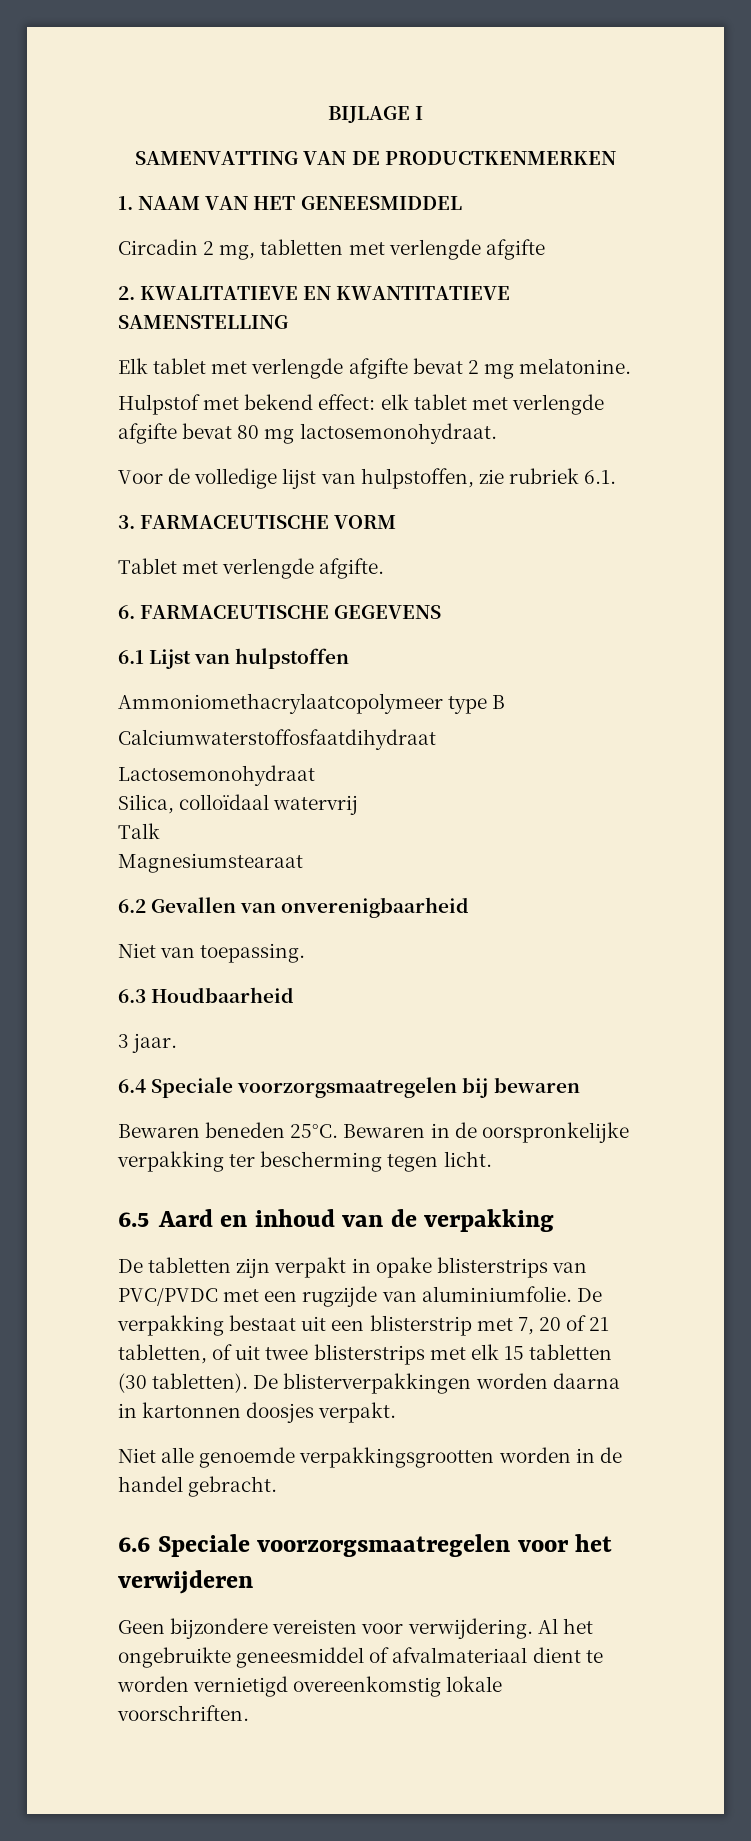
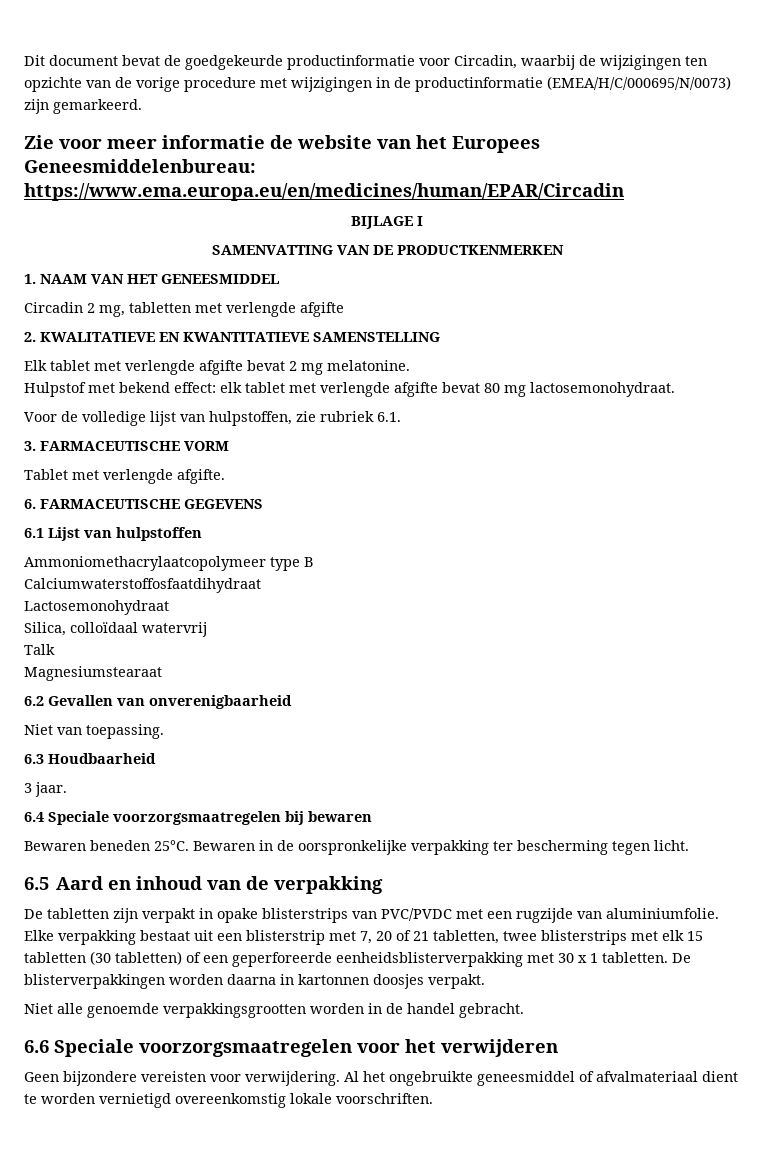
(327, 114) none -> [24,55,707,70] [24,76,731,92] [24,99,142,114] [24,135,540,153] [24,159,256,173] [24,183,624,201] Dit document bevat de goedgekeurde productinformatie voor Circadin, waarbij de wijzigingen ten opzichte van de vorige procedure met wijzigingen in de productinformatie (EMEA/H/C/000695/N/0073) zijn gemarkeerd. // Zie voor meer informatie de website van het Europees Geneesmiddelenbureau: https://www.ema.europa.eu/en/medicines/human/EPAR/Circadin //
[576,1288,602,1302] De -> [24,930,54,941] Elke
[212,1344,261,1360] of uit -> (499, 937) none
[152,1373,249,1393] tabletten). -> [115,951,668,967] tabletten) of een geperforeerde eenheidsblisterverpakking met 30 x 1 tabletten.

